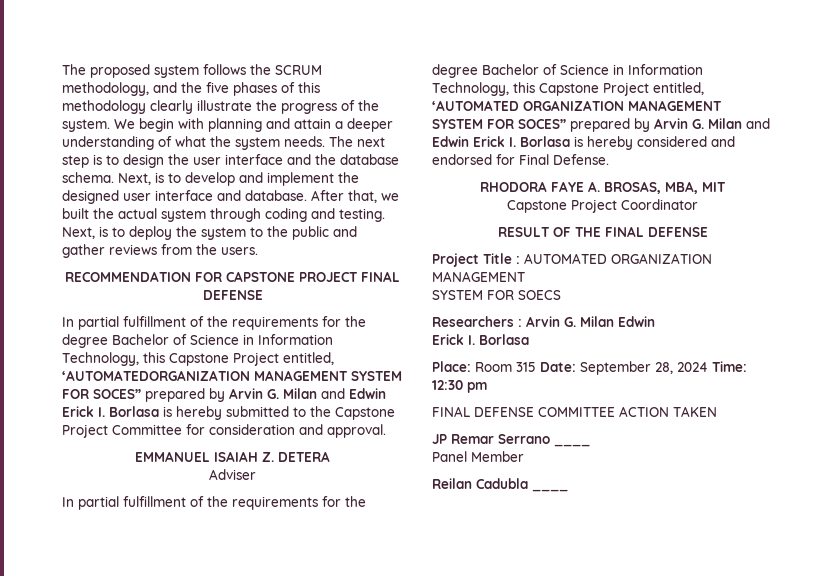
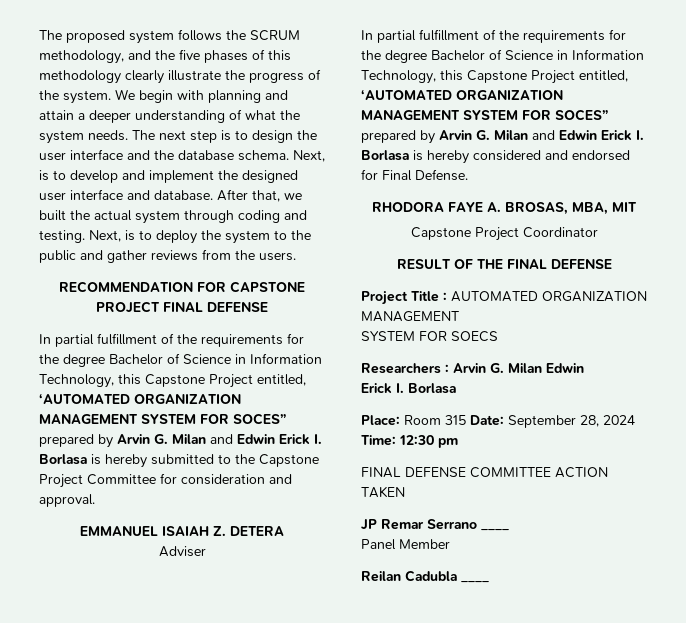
[62,370,250,381] ‘AUTOMATEDORGANIZATION -> [39,393,241,404] ‘AUTOMATED ORGANIZATION

